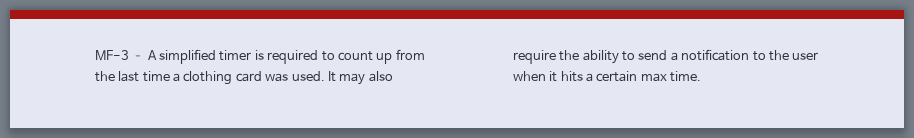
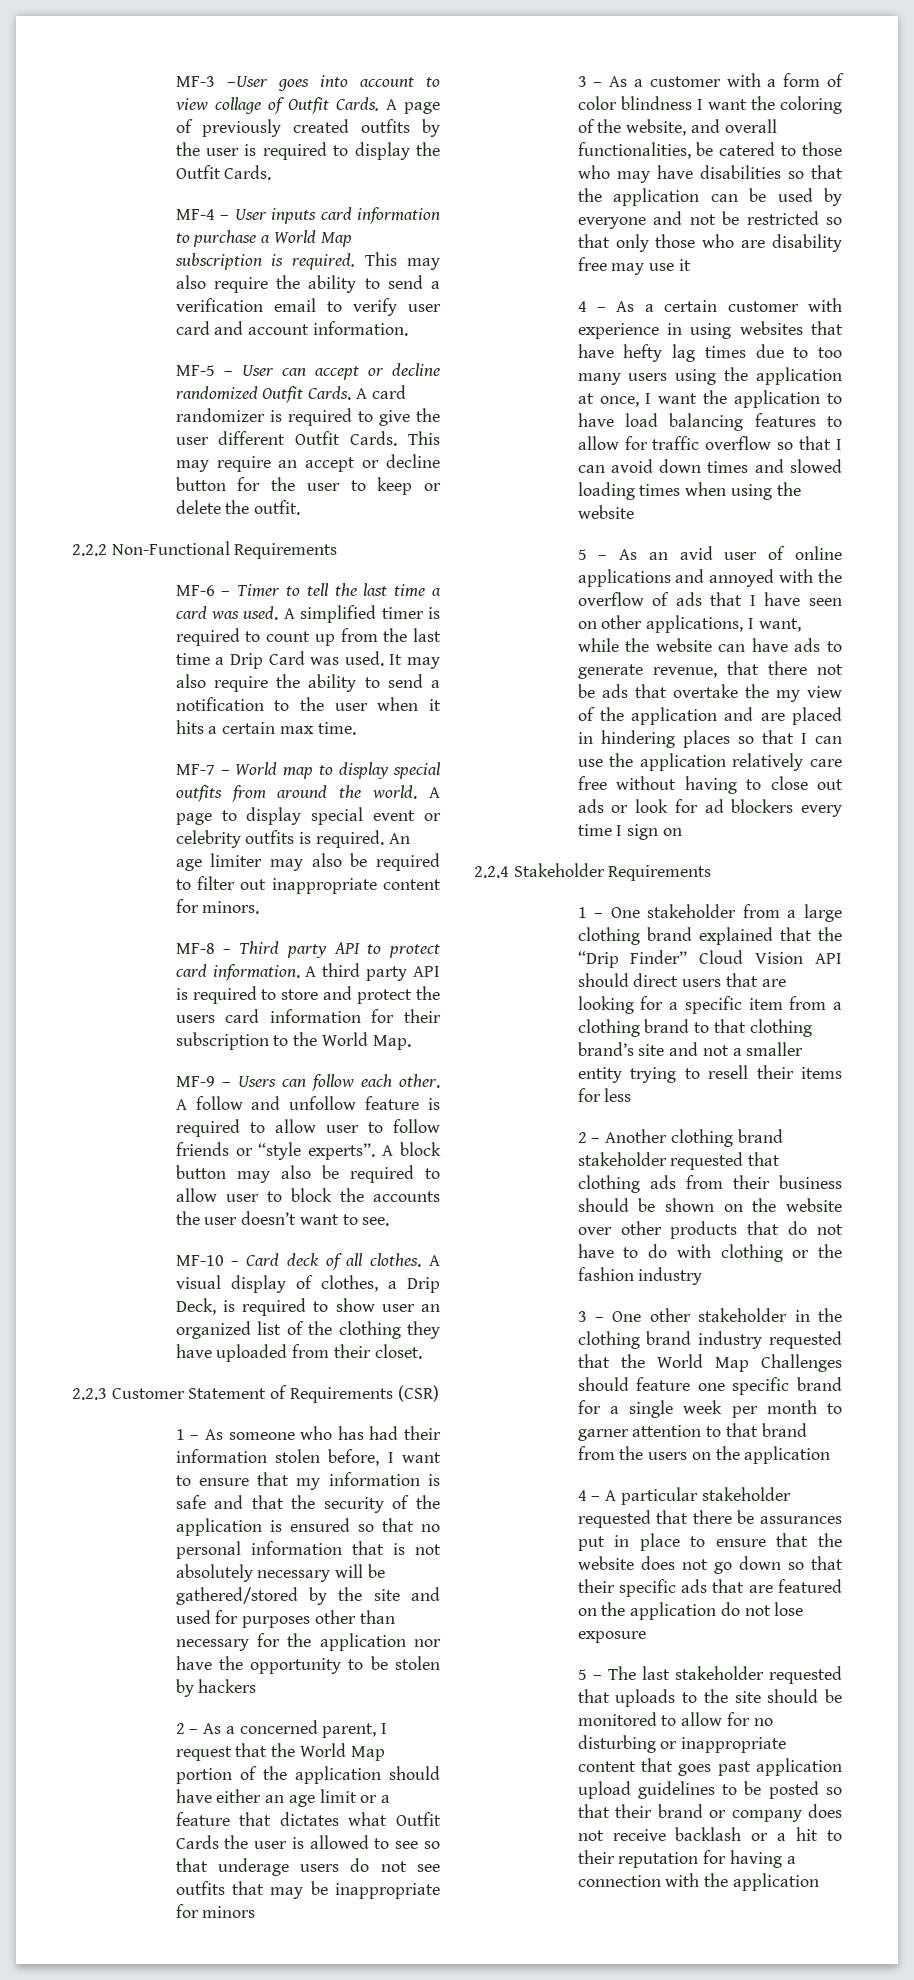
[132,55,145,60] – -> [226,75,440,91] [175,97,440,114] [175,119,440,137] [175,142,440,160] [175,165,272,180] [175,207,440,224] [175,230,352,247] [174,252,440,270] [175,275,440,293] [175,298,441,316] [175,321,408,336] [175,363,440,380] [175,385,406,403] [175,408,440,426] [175,431,440,446] [175,454,440,472] [175,477,441,495] [175,500,301,515] [72,541,338,559] [175,583,441,597] [175,606,279,620] –User goes into account to view collage of Outfit Cards. A page of previously created outfits by the user is required to display the Outfit Cards. // MF-4 – User inputs card information to purchase a World Map subscription is required. This may also require the ability to send a verification email to verify user card and account information. // MF-5 – User can accept or decline randomized Outfit Cards. A card randomizer is required to give the user different Outfit Cards. This may require an accept or decline button for the user to keep or delete the outfit. // 2.2.2 Non-Functional Requirements // MF-6 – Timer to tell the last time a card was used.
[183,71,262,85] clothing card -> [229,651,305,669] Drip Card
(702, 76) none -> [175,762,441,779] [175,785,440,802] [175,807,441,825] [175,830,410,848] [175,853,440,871] [175,876,441,894] [175,899,260,914] [175,941,440,958] [175,963,440,981] [175,986,440,1004] [175,1009,441,1023] [175,1032,411,1050] [175,1074,440,1091] [175,1096,440,1110] [175,1119,440,1137] [175,1142,441,1160] [175,1165,440,1183] [175,1188,440,1202] [175,1211,390,1226] [175,1253,440,1270] [175,1275,440,1293] [175,1298,440,1316] [175,1321,440,1339] [175,1344,422,1362] [72,1385,439,1403] [175,1426,442,1440] [175,1449,441,1466] [175,1472,440,1490] [175,1495,440,1513] [175,1518,440,1536] [175,1541,441,1559] [175,1564,385,1582] [175,1587,440,1605] [175,1610,395,1628] [175,1633,441,1651] [175,1656,440,1674] [175,1679,257,1697] [175,1720,388,1738] [175,1743,385,1761] [175,1766,440,1784] [175,1789,391,1807] [175,1812,441,1826] [175,1835,440,1849] [175,1858,440,1876] [175,1881,440,1899] [175,1904,256,1918] [577,73,844,87] [577,96,842,114] [577,119,777,136] [577,142,842,159] [577,165,843,183] [577,188,842,206] [577,211,842,229] [577,234,842,252] [577,257,691,275] [577,298,842,312] [577,321,843,339] [577,344,842,362] [577,367,842,385] [577,390,842,408] [577,413,842,431] [577,436,842,450] [577,459,842,473] [577,482,801,500] [577,505,634,519] [577,546,842,560] [577,569,842,587] [577,592,842,606] [577,615,801,633] [577,638,842,652] [577,661,843,679] [577,684,842,702] [577,707,842,725] [577,730,842,748] [577,753,842,771] [577,776,843,794] [577,799,842,817] [577,824,682,840] [474,863,712,881] [577,904,842,922] [577,927,842,945] [577,950,842,968] [577,973,786,987] [577,996,842,1014] [577,1019,812,1037] [577,1042,804,1056] [577,1065,842,1083] [577,1088,632,1102] [577,1129,783,1147] [577,1152,781,1170] [577,1175,842,1193] [577,1198,842,1212] [577,1221,843,1239] [577,1244,842,1262] [577,1267,703,1285] [577,1308,842,1322] [577,1331,842,1349] [577,1354,842,1372] [577,1377,842,1395] [577,1400,842,1418] [577,1423,807,1441] [577,1446,831,1464] [577,1487,791,1505] [577,1510,842,1528] [577,1533,842,1551] [577,1556,843,1574] [577,1579,842,1597] [577,1602,804,1620] [577,1631,646,1643] [577,1666,842,1684] [577,1689,842,1707] [577,1712,773,1726] [577,1735,787,1753] [577,1758,842,1776] [577,1781,842,1799] [577,1804,842,1822] [577,1827,842,1841] [577,1850,796,1868] [577,1873,819,1891] // MF-7 – World map to display special outfits from around the world. A page to display special event or celebrity outfits is required. An age limiter may also be required to filter out inappropriate content for minors. // MF-8 – Third party API to protect card information. A third party API is required to store and protect the users card information for their subscription to the World Map. // MF-9 – Users can follow each other. A follow and unfollow feature is required to allow user to follow friends or “style experts”. A block button may also be required to allow user to block the accounts the user doesn’t want to see. // MF-10 – Card deck of all clothes. A visual display of clothes, a Drip Deck, is required to show user an organized list of the clothing they have uploaded from their closet. // 2.2.3 Customer Statement of Requirements (CSR) // 1 – As someone who has had their information stolen before, I want to ensure that my information is safe and that the security of the application is ensured so that no personal information that is not absolutely necessary will be gathered/stored by the site and used for purposes other than necessary for the application nor have the opportunity to be stolen by hackers // 2 – As a concerned parent, I request that the World Map portion of the application should have either an age limit or a feature that dictates what Outfit Cards the user is allowed to see so that underage users do not see outfits that may be inappropriate for minors // 3 – As a customer with a form of color blindness I want the coloring of the website, and overall functionalities, be catered to those who may have disabilities so that the application can be used by everyone and not be restricted so that only those who are disability free may use it // 4 – As a certain customer with experience in using websites that have hefty lag times due to too many users using the application at once, I want the application to have load balancing features to allow for traffic overflow so that I can avoid down times and slowed loading times when using the website // 5 – As an avid user of online applications and annoyed with the overflow of ads that I have seen on other applications, I want, while the website can have ads to generate revenue, that there not be ads that overtake the my view of the application and are placed in hindering places so that I can use the application relatively care free without having to close out ads or look for ad blockers every time I sign on // 2.2.4 Stakeholder Requirements // 1 – One stakeholder from a large clothing brand explained that the “Drip Finder” Cloud Vision API should direct users that are looking for a specific item from a clothing brand to that clothing brand’s site and not a smaller entity trying to resell their items for less // 2 – Another clothing brand stakeholder requested that clothing ads from their business should be shown on the website over other products that do not have to do with clothing or the fashion industry // 3 – One other stakeholder in the clothing brand industry requested that the World Map Challenges should feature one specific brand for a single week per month to garner attention to that brand from the users on the application // 4 – A particular stakeholder requested that there be assurances put in place to ensure that the website does not go down so that their specific ads that are featured on the application do not lose exposure // 5 – The last stakeholder requested that uploads to the site should be monitored to allow for no disturbing or inappropriate content that goes past application upload guidelines to be posted so that their brand or company does not receive backlash or a hit to their reputation for having a connection with the application

